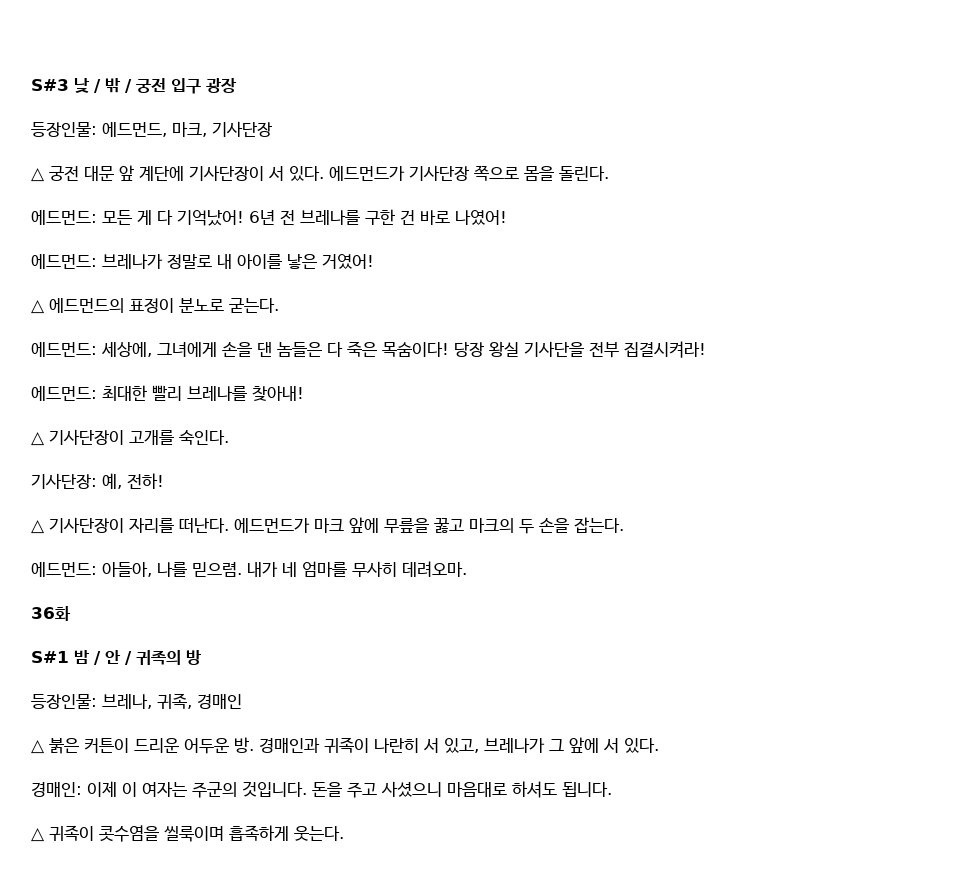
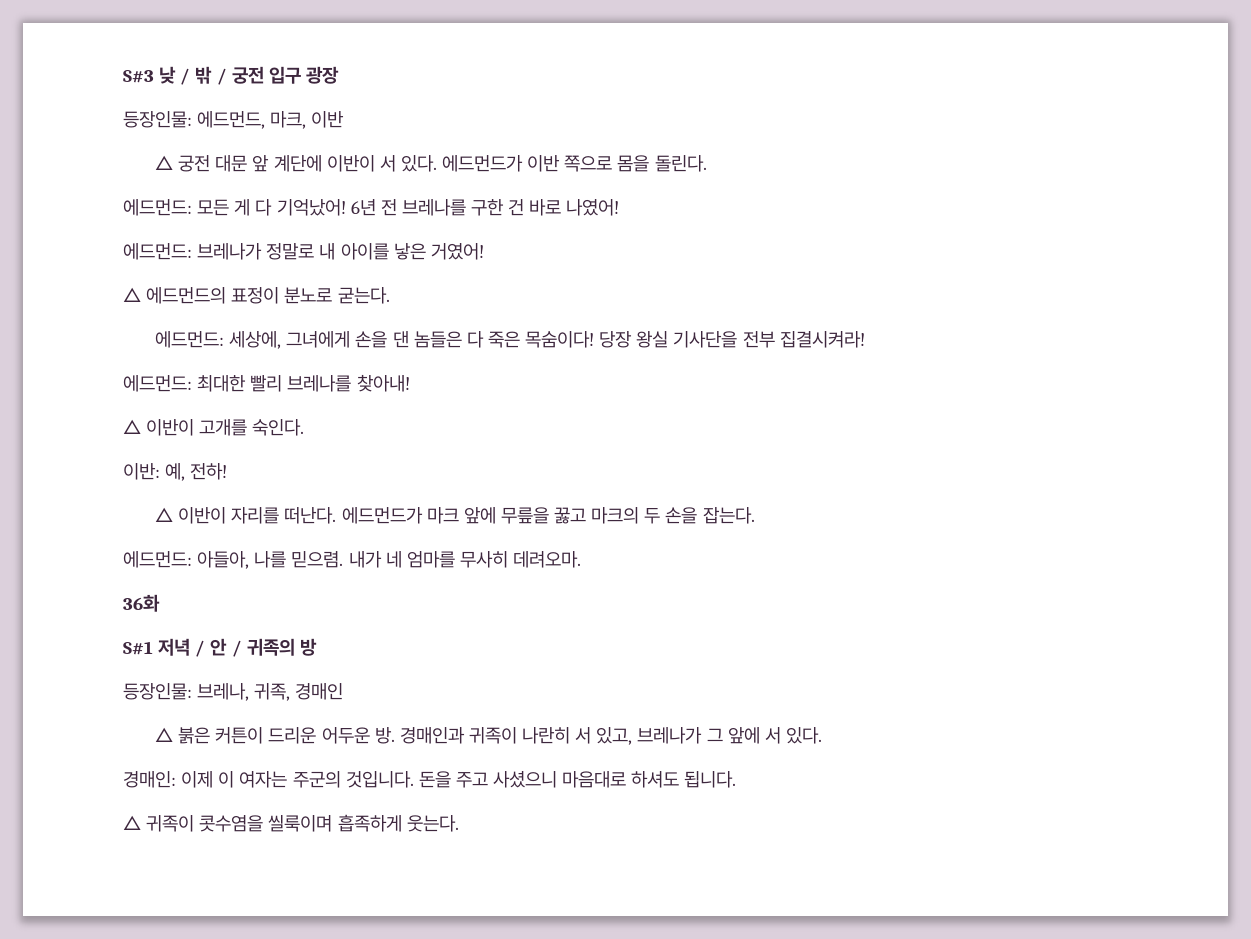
[212,121,272,137] 기사단장 -> [311,111,345,128] 이반
[189,165,264,181] 기사단장이 -> [326,155,375,172] 이반이
[409,165,469,181] 기사단장 -> [527,155,561,172] 이반
[49,429,124,445] 기사단장이 -> [146,419,195,436] 이반이
[31,473,97,489] 기사단장: -> [123,463,160,480] 이반:
[49,517,124,533] 기사단장이 -> [178,507,227,524] 이반이
[74,650,90,664] 밤 -> [158,638,191,656] 저녁

